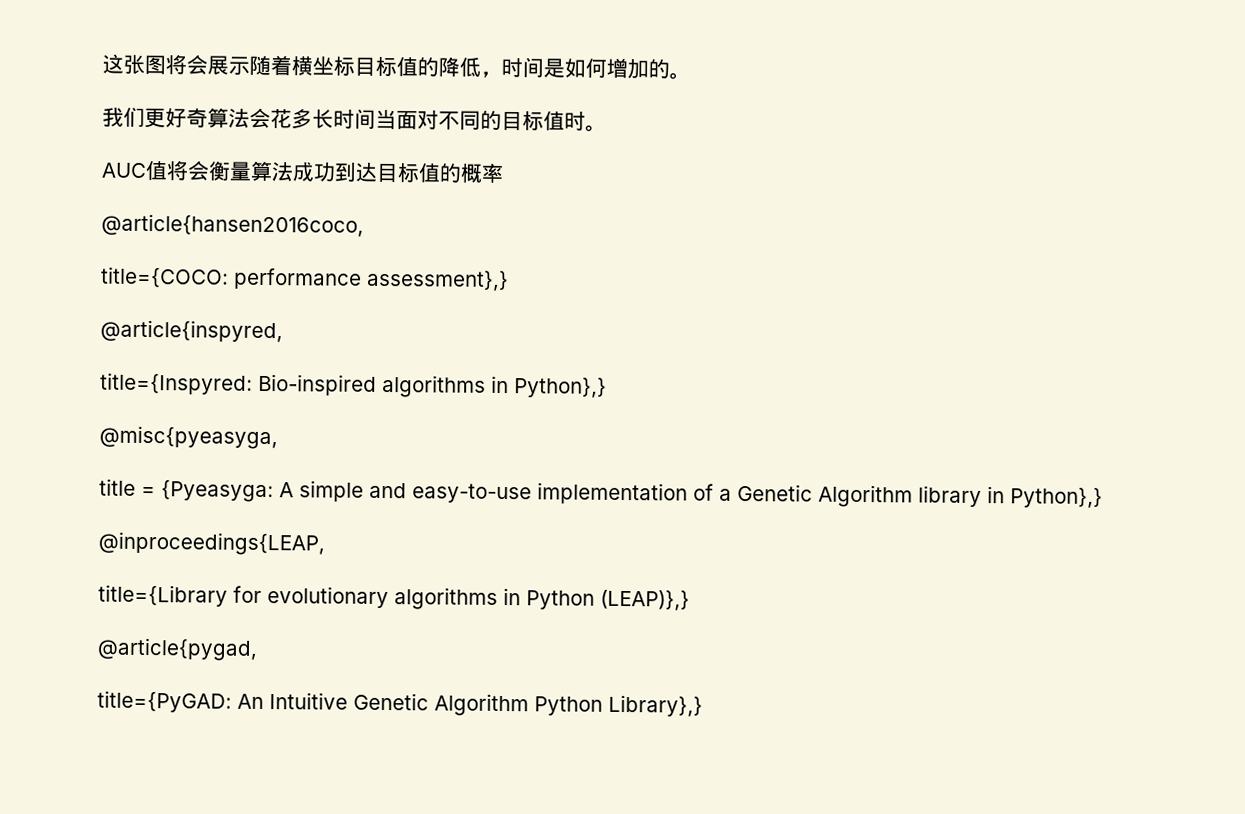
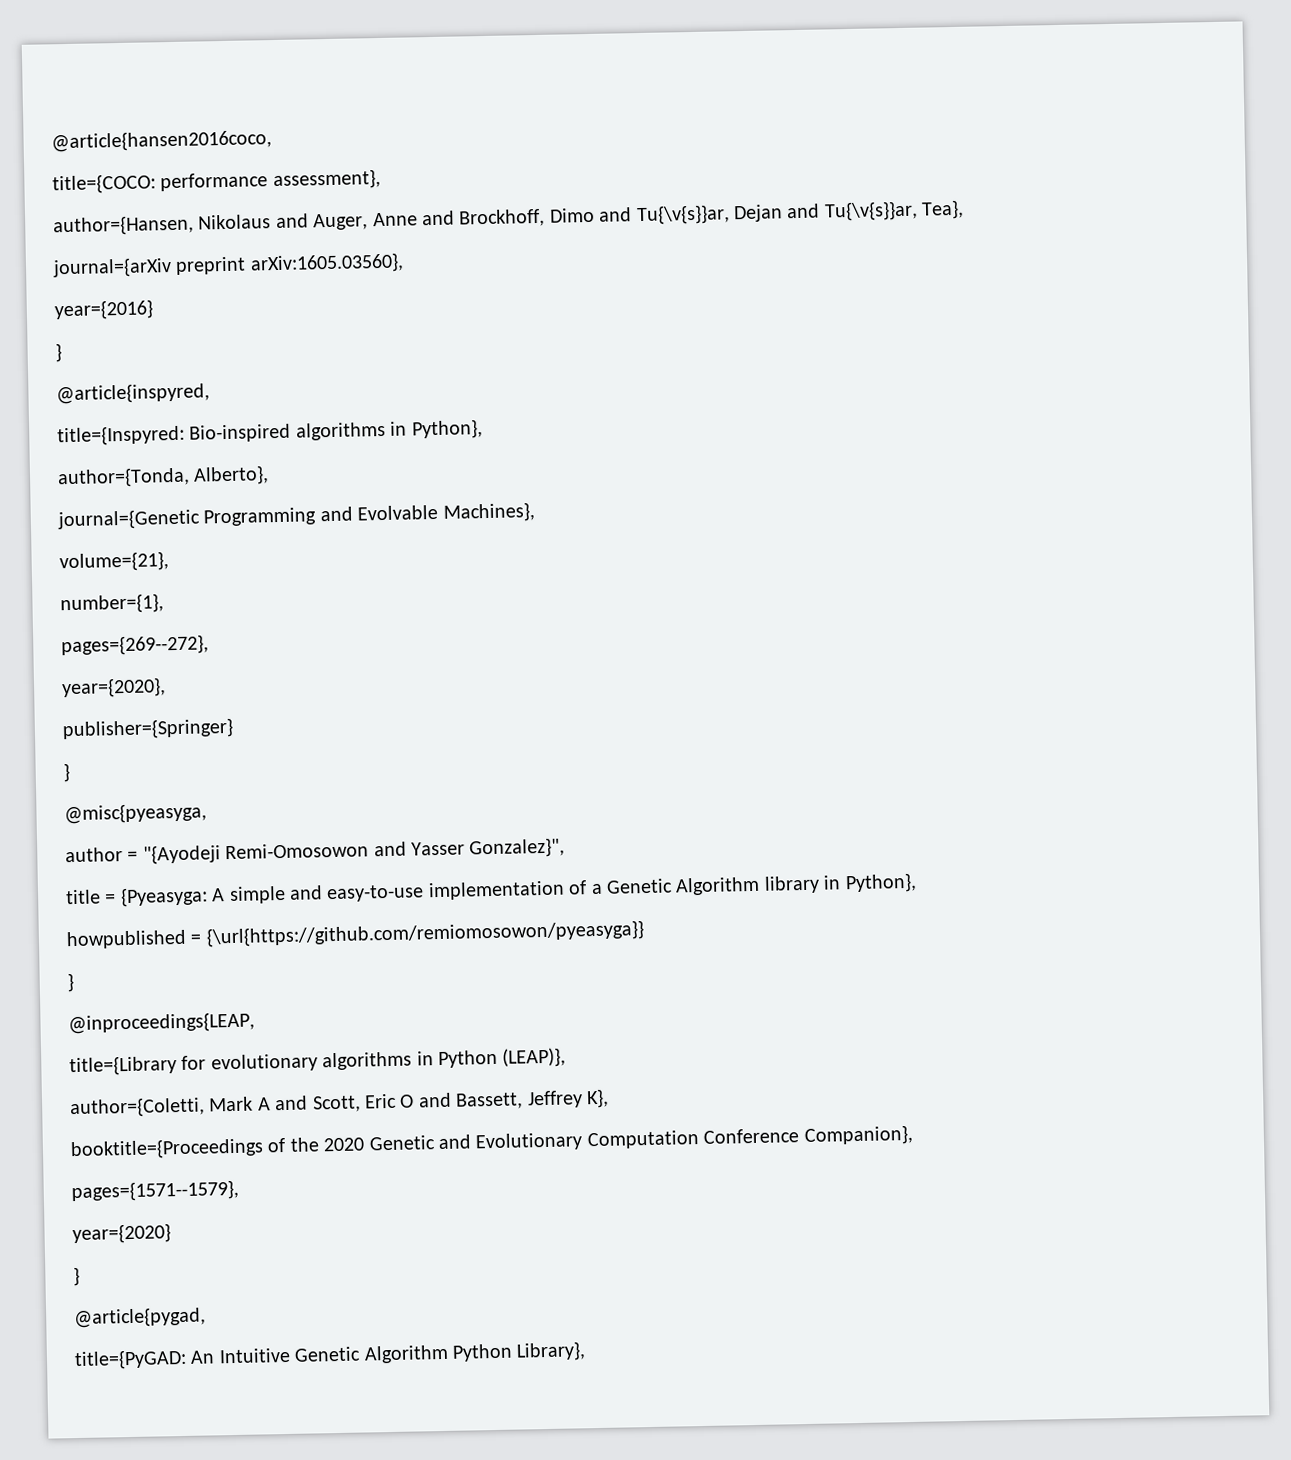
[102,53,691,80] [102,106,607,132] [101,160,504,183] [101,213,364,237] [100,266,509,292] 这张图将会展示随着横坐标目标值的降低，时间是如何增加的。 // 我们更好奇算法会花多长时间当面对不同的目标值时。 // AUC值将会衡量算法成功到达目标值的概率 // @article{hansen2016coco, // title={COCO: performance assessment},} -> [51,129,272,153] [52,168,381,195] [53,199,965,237] [52,252,404,279] [54,299,154,321] [55,343,62,363] @article{hansen2016coco, // title={COCO: performance assessment}, // author={Hansen, Nikolaus and Auger, Anne and Brockhoff, Dimo and Tu{\v{s}}ar, Dejan and Tu{\v{s}}ar, Tea}, // journal={arXiv preprint arXiv:1605.03560}, // year={2016} // }
[514,377,607,398] [99,425,278,450] Python},} // @misc{pyeasyga, -> [411,419,483,440] [57,465,270,489] [57,502,535,531] [59,551,169,573] [60,593,164,615] [61,634,209,657] [61,677,166,699] [62,717,234,741] [63,763,70,783] [64,802,207,825] [65,837,566,865] Python}, // author={Tonda, Alberto}, // journal={Genetic Programming and Evolvable Machines}, // volume={21}, // number={1}, // pages={269--272}, // year={2020}, // publisher={Springer} // } // @misc{pyeasyga, // author = "{Ayodeji Remi-Omosowon and Yasser Gonzalez}",
[1010,487,1103,509] Python},} -> [844,872,917,894] [66,920,645,950] [67,973,74,993] Python}, // howpublished = {\url{https://github.com/remiomosowon/pyeasyga}} // }
[600,589,690,611] (LEAP)},} -> [502,1047,567,1068] [69,1088,609,1119] [70,1124,913,1161] [71,1179,239,1203] [72,1223,171,1245] [73,1266,80,1287] (LEAP)}, // author={Coletti, Mark A and Scott, Eric O and Bassett, Jeffrey K}, // booktitle={Proceedings of the 2020 Genetic and Evolutionary Computation Conference Companion}, // pages={1571--1579}, // year={2020} // }
[608,694,703,717] Library},} -> [516,1341,587,1362] Library},

